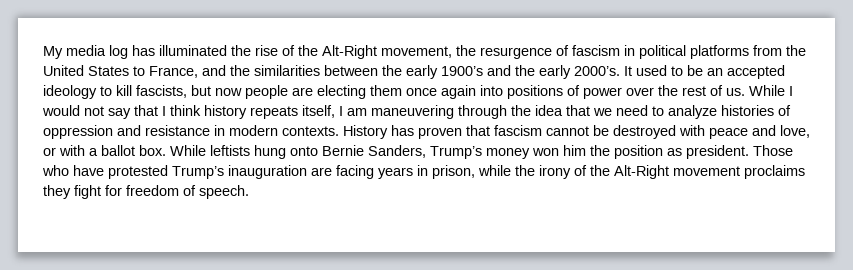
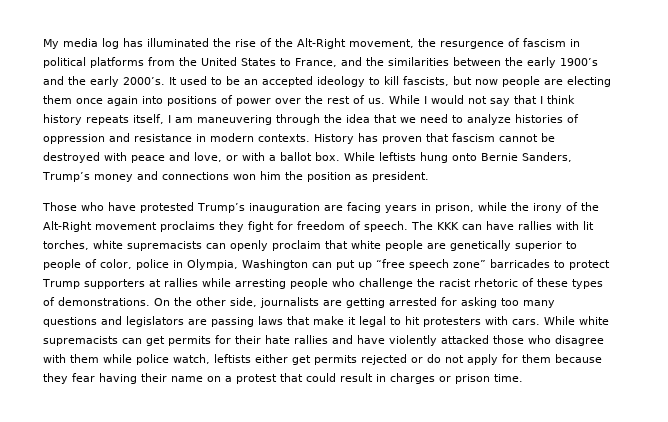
(530, 153) none -> [136,171,229,180] and connections
(749, 152) none -> (429, 176) //
(249, 192) none -> [411,221,594,230] [43,240,577,251] [43,259,610,270] [42,278,603,289] [43,297,555,308] [43,316,609,327] [43,335,604,346] [43,354,602,365] [43,373,523,384] The KKK can have rallies with lit torches, white supremacists can openly proclaim that white people are genetically superior to people of color, police in Olympia, Washington can put up “free speech zone” barricades to protect Trump supporters at rallies while arresting people who challenge the racist rhetoric of these types of demonstrations. On the other side, journalists are getting arrested for asking too many questions and legislators are passing laws that make it legal to hit protesters with cars. While white supremacists can get permits for their hate rallies and have violently attacked those who disagree with them while police watch, leftists either get permits rejected or do not apply for them because they fear having their name on a protest that could result in charges or prison time.

